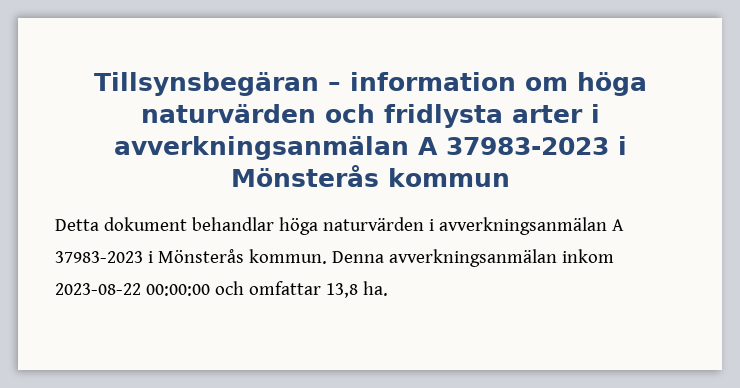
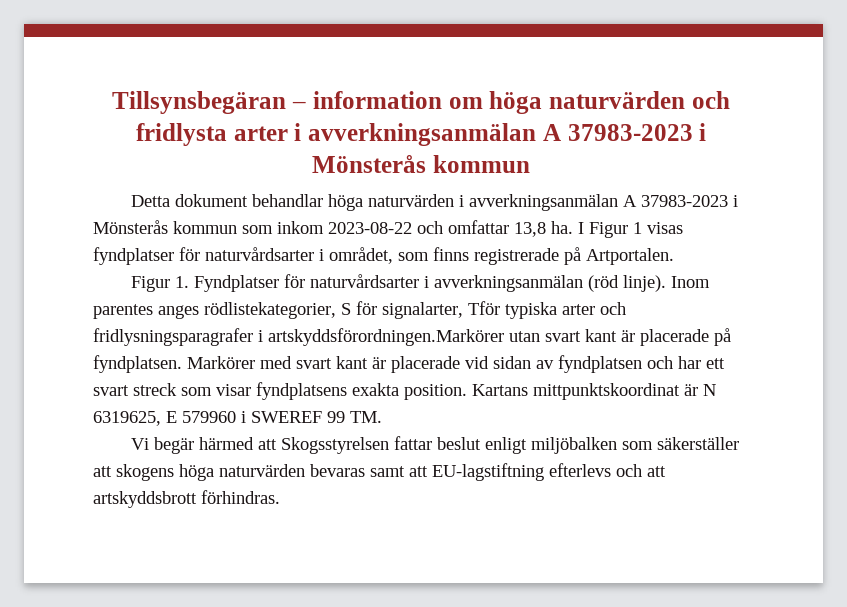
[248,249,557,267] kommun. Denna avverkningsanmälan -> [173,221,273,234] kommun som
[145,284,210,296] 00:00:00 -> (412, 228) none
(388, 288) none -> [578,222,683,238] [93,247,674,265] [130,274,710,292] [93,301,626,319] [93,328,731,346] [93,355,725,373] [93,382,716,400] [93,411,382,426] [130,436,739,454] [93,463,666,481] [93,490,280,508] I Figur 1 visas fyndplatser för naturvårdsarter i området, som finns registrerade på Artportalen. // Figur 1. Fyndplatser för naturvårdsarter i avverkningsanmälan (röd linje). Inom parentes anges rödlistekategorier, S för signalarter, Tför typiska arter och fridlysningsparagrafer i artskyddsförordningen.Markörer utan svart kant är placerade på fyndplatsen. Markörer med svart kant är placerade vid sidan av fyndplatsen och har ett svart streck som visar fyndplatsens exakta position. Kartans mittpunktskoordinat är N 6319625, E 579960 i SWEREF 99 TM. // Vi begär härmed att Skogsstyrelsen fattar beslut enligt miljöbalken som säkerställer att skogens höga naturvärden bevaras samt att EU-lagstiftning efterlevs och att artskyddsbrott förhindras.

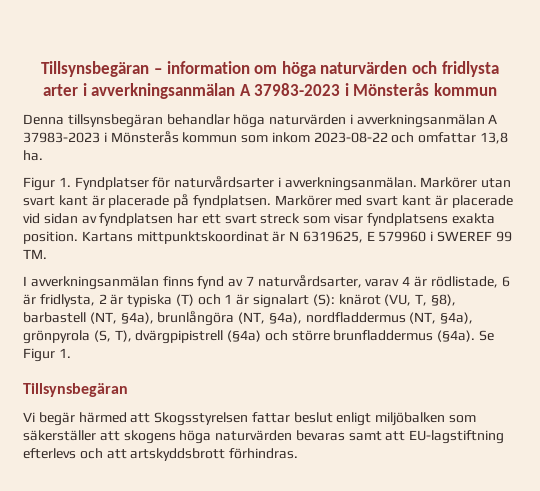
[130,194,248,207] Detta dokument -> [23,114,163,128] Denna tillsynsbegäran
[578,222,683,238] [93,247,674,265] I Figur 1 visas fyndplatser för naturvårdsarter i området, som finns registrerade på Artportalen. -> (43, 155) none
[433,275,710,292] [93,301,626,319] [93,328,504,346] avverkningsanmälan (röd linje). Inom parentes anges rödlistekategorier, S för signalarter, Tför typiska arter och fridlysningsparagrafer i artskyddsförordningen.Markörer -> [284,177,478,191] avverkningsanmälan. Markörer
[647,356,673,369] och -> (174, 219) none
(382, 417) none -> [23,275,510,290] [23,294,456,308] [23,311,474,326] [23,330,495,344] [23,348,71,362] [23,383,128,397] // I avverkningsanmälan finns fynd av 7 naturvårdsarter, varav 4 är rödlistade, 6 är fridlysta, 2 är typiska (T) och 1 är signalart (S): knärot (VU, T, §8), barbastell (NT, §4a), brunlångöra (NT, §4a), nordfladdermus (NT, §4a), grönpyrola (S, T), dvärgpipistrell (§4a) och större brunfladdermus (§4a). Se Figur 1. // Tillsynsbegäran

